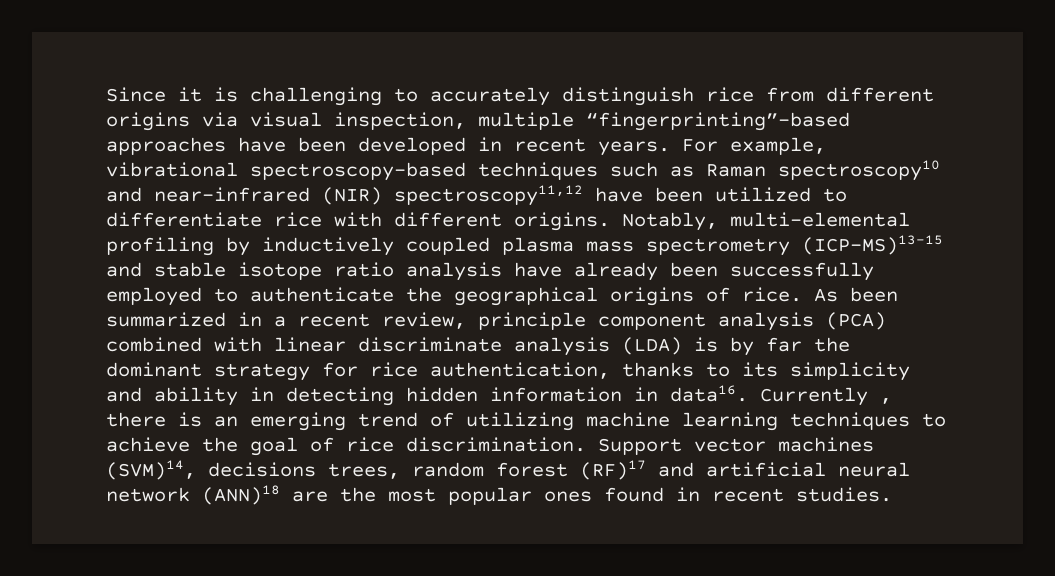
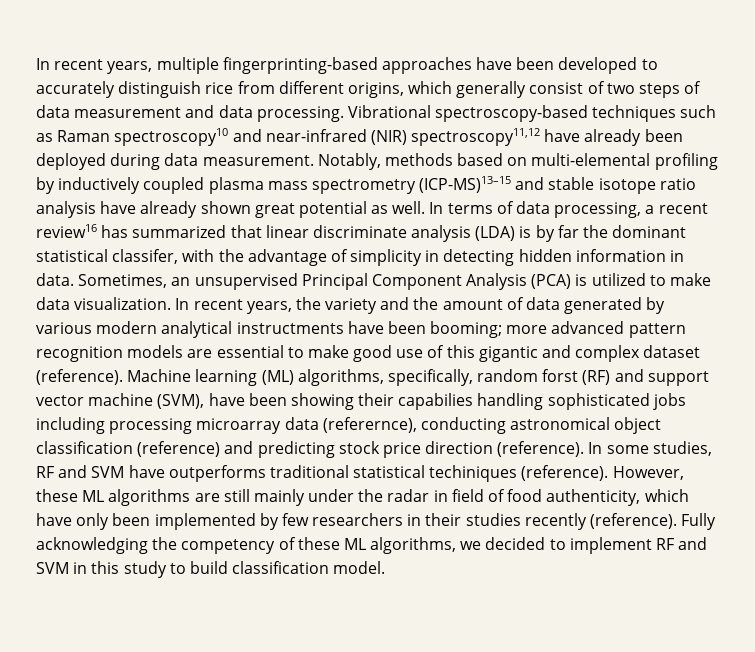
[106,87,382,106] Since it is challenging -> [36,57,638,74] In recent years, multiple fingerprinting-based approaches have been developed
[106,112,850,131] [106,137,826,156] [106,162,238,177] origins via visual inspection, multiple “fingerprinting”-based approaches have been developed in recent years. For example, vibrational -> [347,81,702,98] [36,105,431,122] origins, which generally consist of two steps of data measurement and data processing. Vibrational
[655,187,847,202] [106,212,718,231] been utilized to differentiate rice with different origins. Notably, -> [584,129,683,146] [36,153,528,170] already been deployed during data measurement. Notably, methods based on
[670,262,874,281] [106,287,898,306] [106,312,886,331] [106,337,262,352] been successfully employed to authenticate the geographical origins of rice. As been summarized in a recent review, principle component analysis (PCA) combined with -> [200,201,708,218] [36,224,262,238] shown great potential as well. In terms of data processing, a recent review16 has summarized that
[214,362,910,381] [106,387,238,406] strategy for rice authentication, thanks to its simplicity and ability -> [36,249,423,266] statistical classifer, with the advantage of simplicity
[670,385,892,406] [106,412,946,431] [106,437,874,456] [106,460,910,480] [106,485,892,505] data16. Currently , there is an emerging trend of utilizing machine learning techniques to achieve the goal of rice discrimination. Support vector machines (SVM)14, decisions trees, random forest (RF)17 and artificial neural network (ANN)18 are the most popular ones found in recent studies. -> [36,273,712,290] [36,297,666,314] [36,321,686,338] [36,345,701,362] [36,369,709,386] [36,393,686,410] [36,417,662,434] [36,441,712,458] [36,465,684,482] [36,489,689,506] [36,513,717,530] [36,537,708,554] [36,561,386,578] data. Sometimes, an unsupervised Principal Component Analysis (PCA) is utilized to make data visualization. In recent years, the variety and the amount of data generated by various modern analytical instructments have been booming; more advanced pattern recognition models are essential to make good use of this gigantic and complex dataset (reference). Machine learning (ML) algorithms, specifically, random forst (RF) and support vector machine (SVM), have been showing their capabilies handling sophisticated jobs including processing microarray data (referernce), conducting astronomical object classification (reference) and predicting stock price direction (reference). In some studies, RF and SVM have outperforms traditional statistical techiniques (reference). However, these ML algorithms are still mainly under the radar in field of food authenticity, which have only been implemented by few researchers in their studies recently (reference). Fully acknowledging the competency of these ML algorithms, we decided to implement RF and SVM in this study to build classification model.

